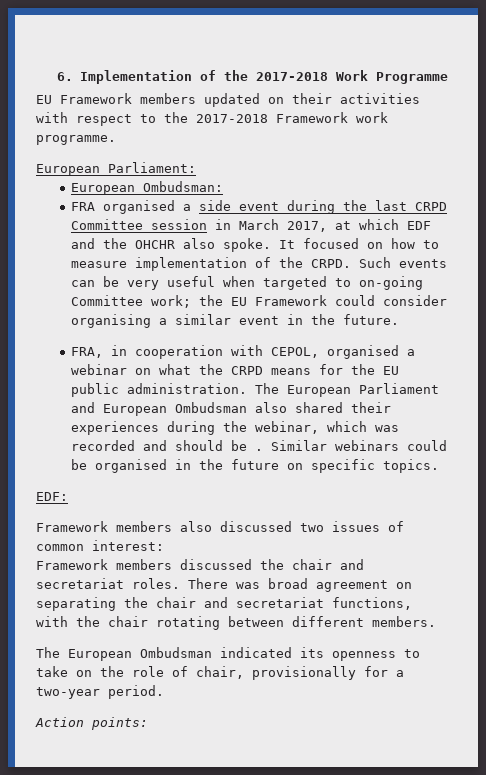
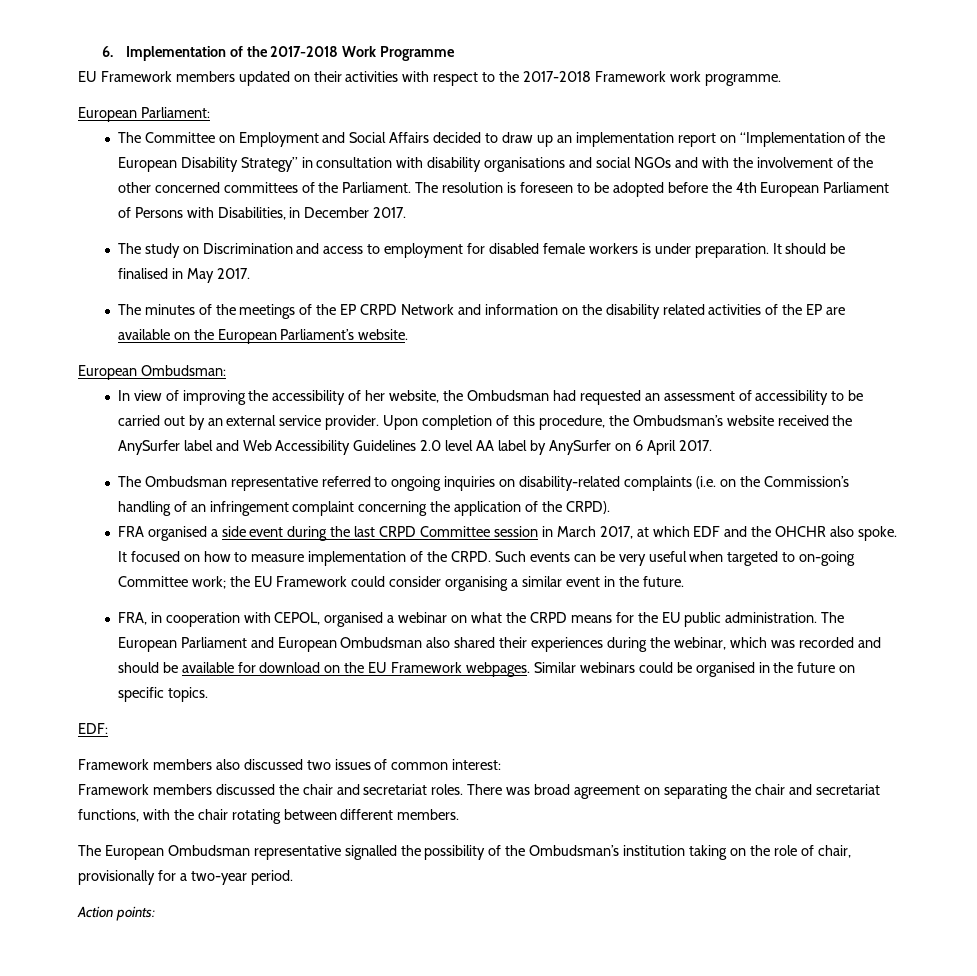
[71,181,224,195] European Ombudsman: -> [117,132,886,147] [117,157,874,172] [117,182,890,197] [117,207,407,220] [117,243,846,258] [117,268,250,283] [117,304,846,319] [117,329,409,344] [78,365,226,380] [117,390,864,405] [117,415,853,430] [117,440,712,455] [117,476,849,491] [117,501,610,516] The Committee on Employment and Social Affairs decided to draw up an implementation report on “Implementation of the European Disability Strategy” in consultation with disability organisations and social NGOs and with the involvement of the other concerned committees of the Parliament. The resolution is foreseen to be adopted before the 4th European Parliament of Persons with Disabilities, in December 2017. // The study on Discrimination and access to employment for disabled female workers is under preparation. It should be finalised in May 2017. // The minutes of the meetings of the EP CRPD Network and information on the disability related activities of the EP are available on the European Parliament’s website. // European Ombudsman: // In view of improving the accessibility of her website, the Ombudsman had requested an assessment of accessibility to be carried out by an external service provider. Upon completion of this procedure, the Ombudsman’s website received the AnySurfer label and Web Accessibility Guidelines 2.0 level AA label by AnySurfer on 6 April 2017. // The Ombudsman representative referred to ongoing inquiries on disability-related complaints (i.e. on the Commission’s handling of an infringement complaint concerning the application of the CRPD).
[255,449,264,451] . -> [181,662,531,677] available for download on the EU Framework webpages.
[220,647,420,661] [36,666,68,677] indicated its openness to take -> [253,845,728,860] representative signalled the possibility of the Ombudsman’s institution taking

